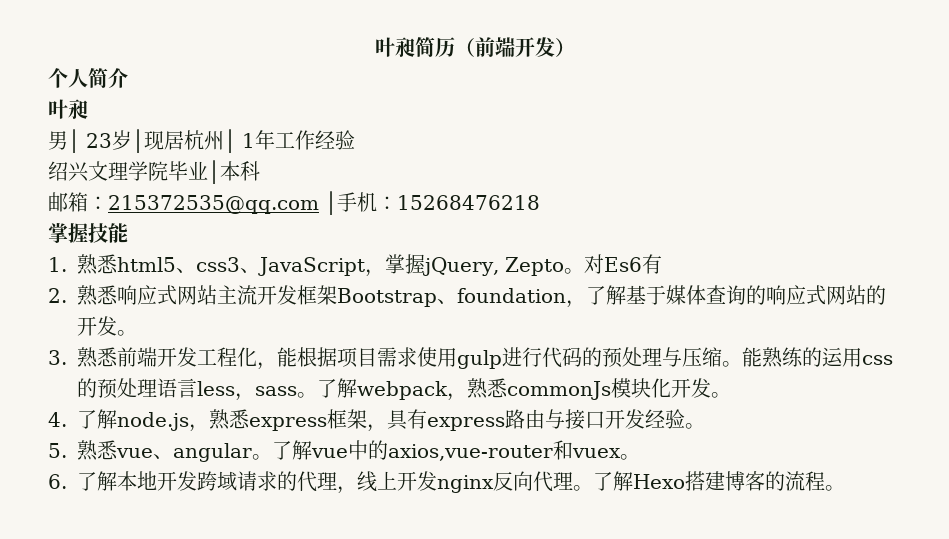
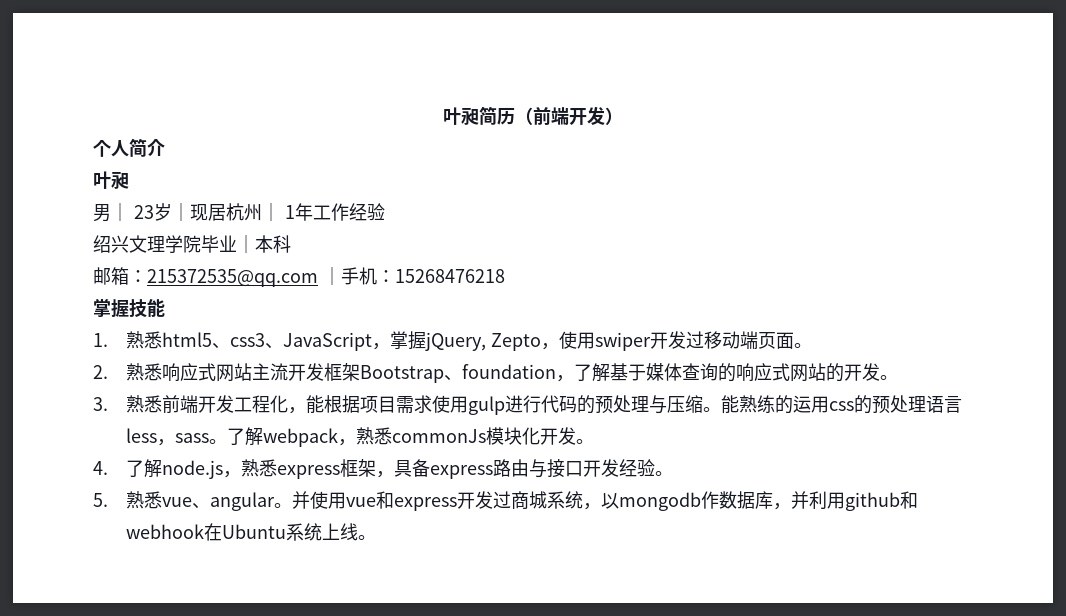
[563,254,662,274] 。对Es6有 -> [541,331,813,351] ，使用swiper开发过移动端页面。
[407,409,427,429] 有 -> [412,459,431,477] 备
[272,440,640,461] [48,471,825,494] 了解vue中的axios,vue-router和vuex。 // 6.了解本地开发跨域请求的代理，线上开发nginx反向代理。了解Hexo搭建博客的流程 -> [292,491,919,511] [126,523,359,541] 并使用vue和express开发过商城系统，以mongodb作数据库，并利用github和webhook在Ubuntu系统上线

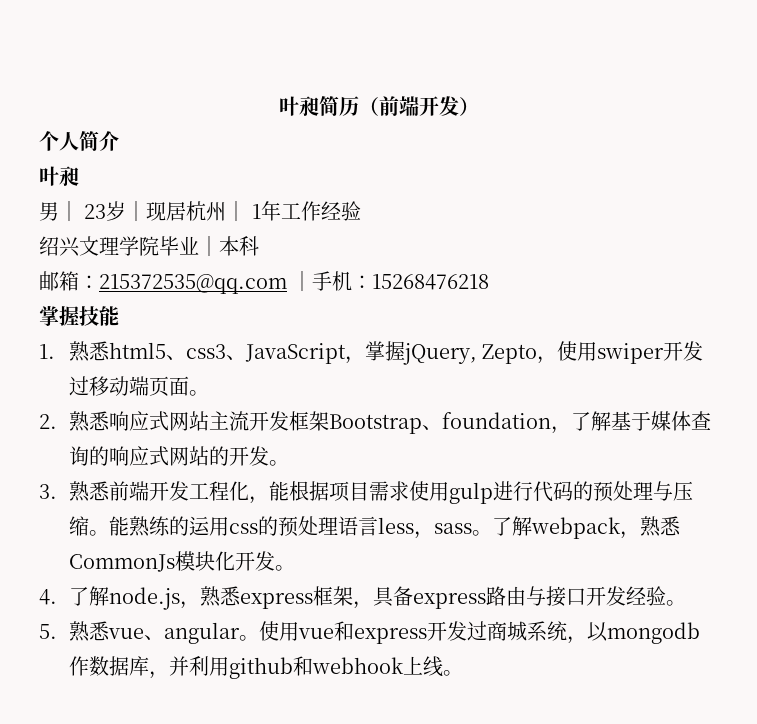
[392,429,487,443] commonJs -> [69,554,176,572] CommonJs
[292,491,311,509] 并 -> (260, 638) none
[204,523,323,541] 在Ubuntu系统 -> (405, 665) none

